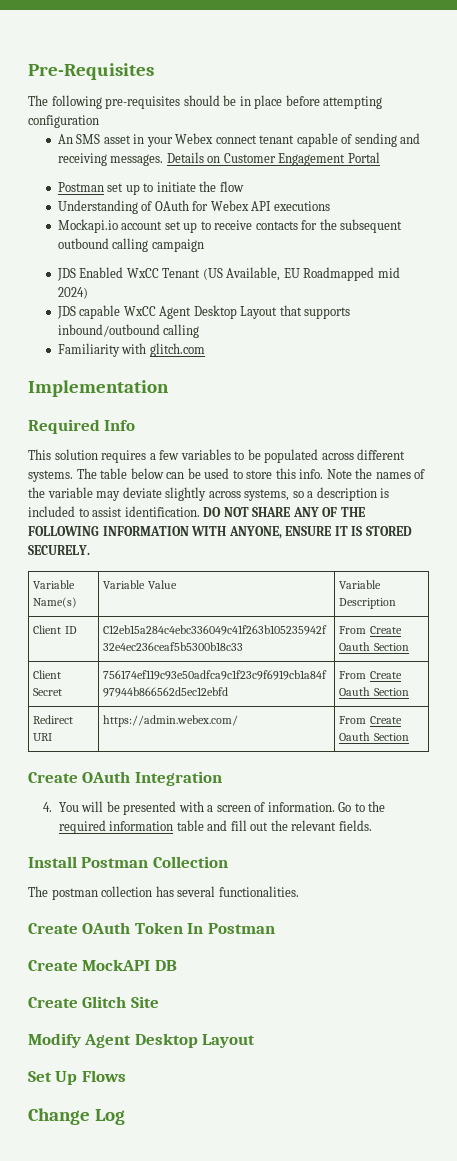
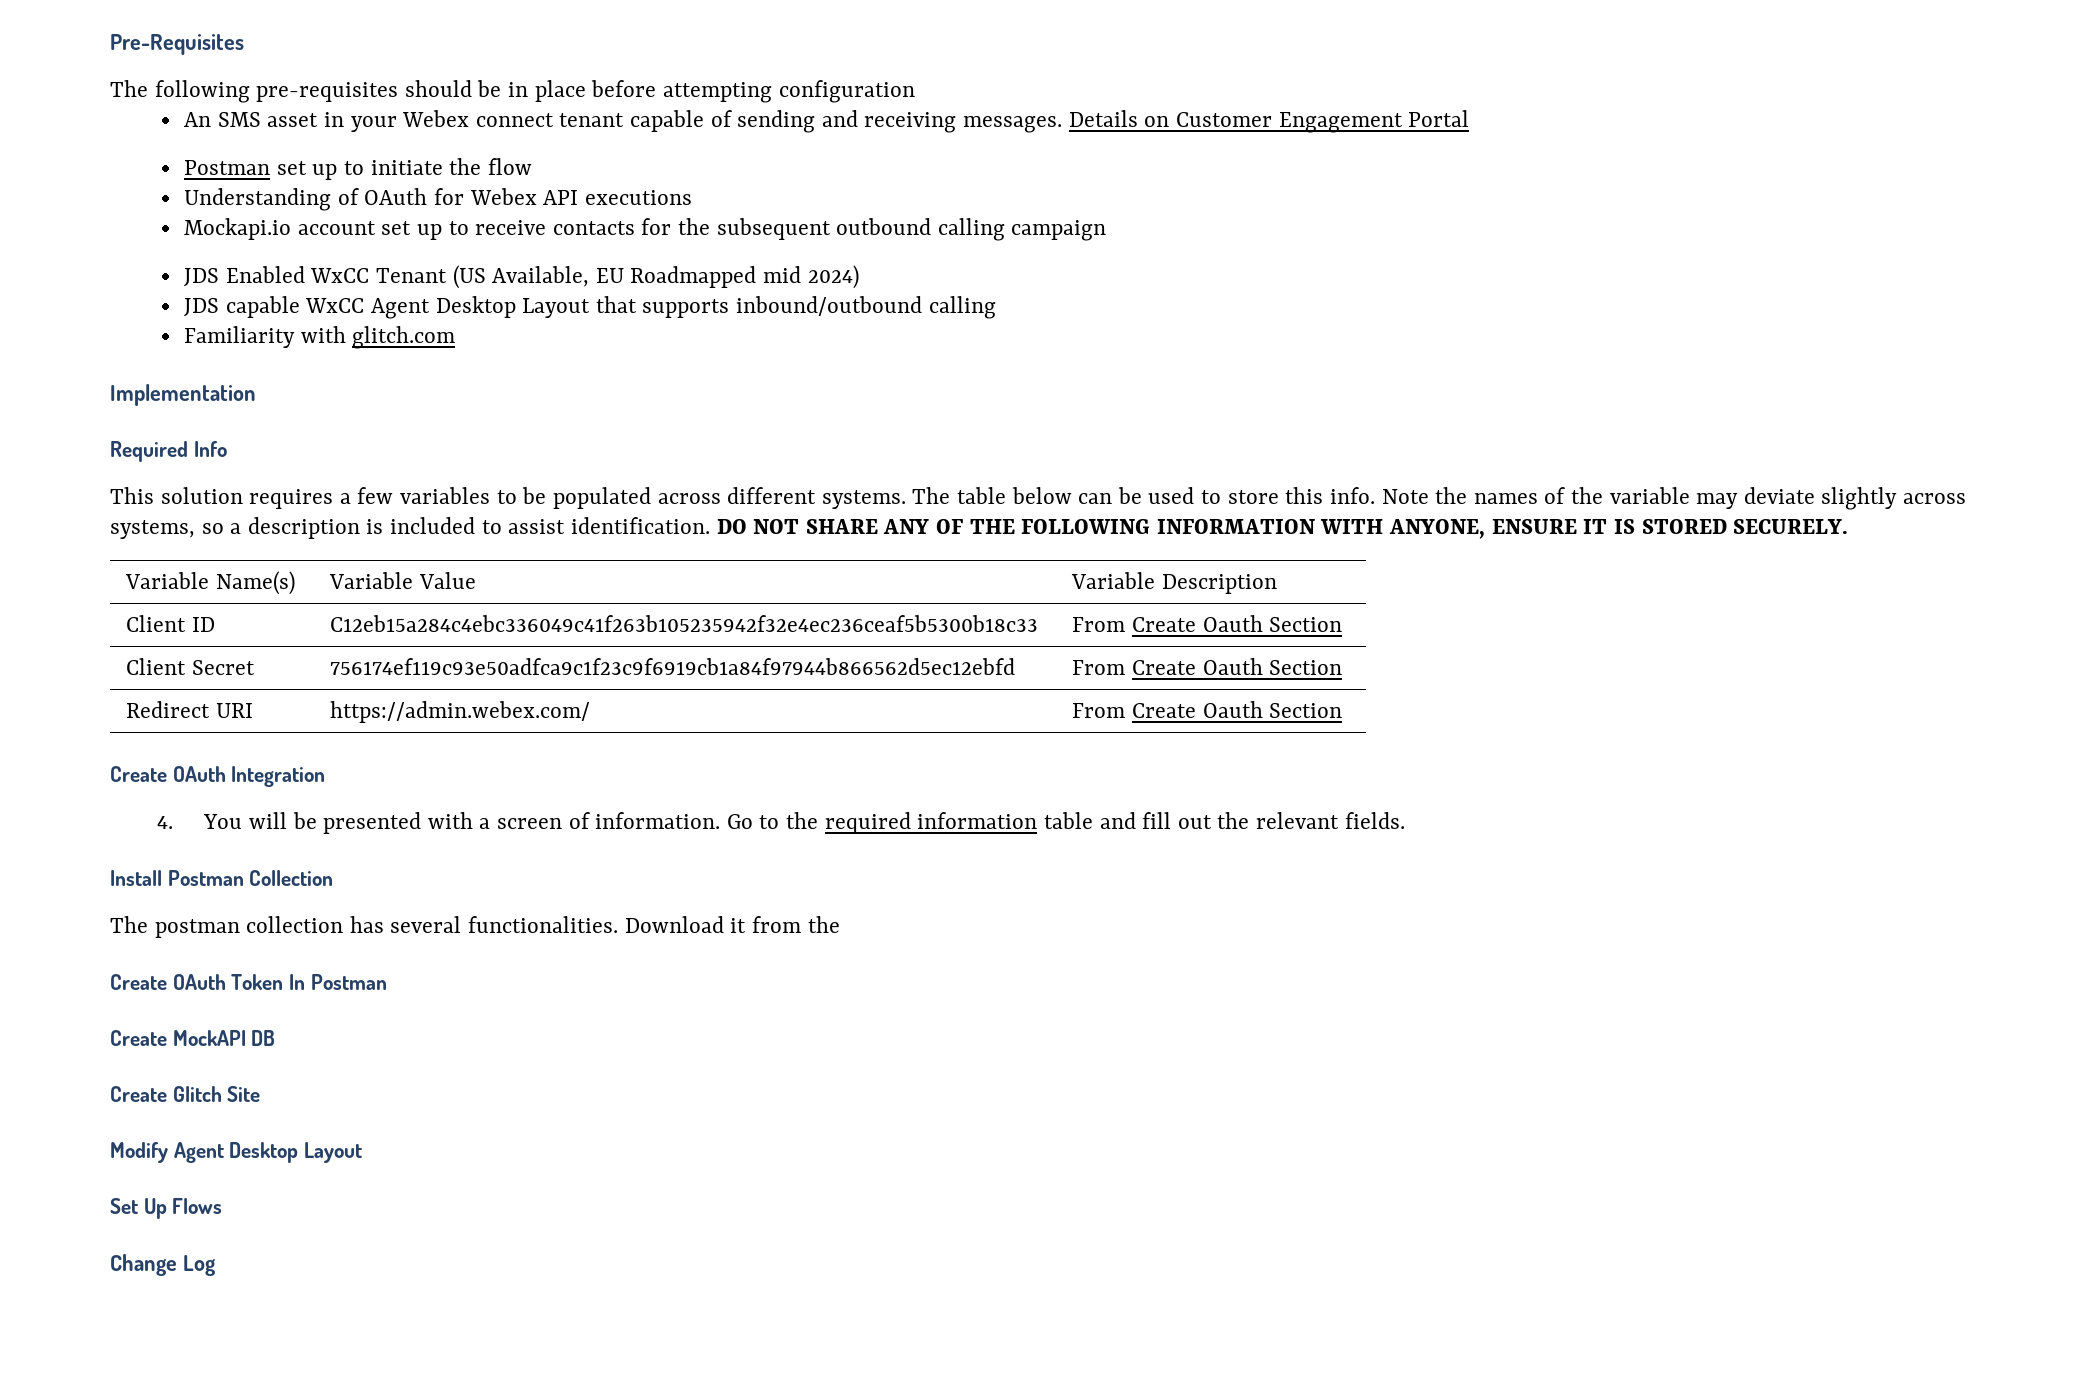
(299, 891) none -> [624,916,840,933] Download it from the

